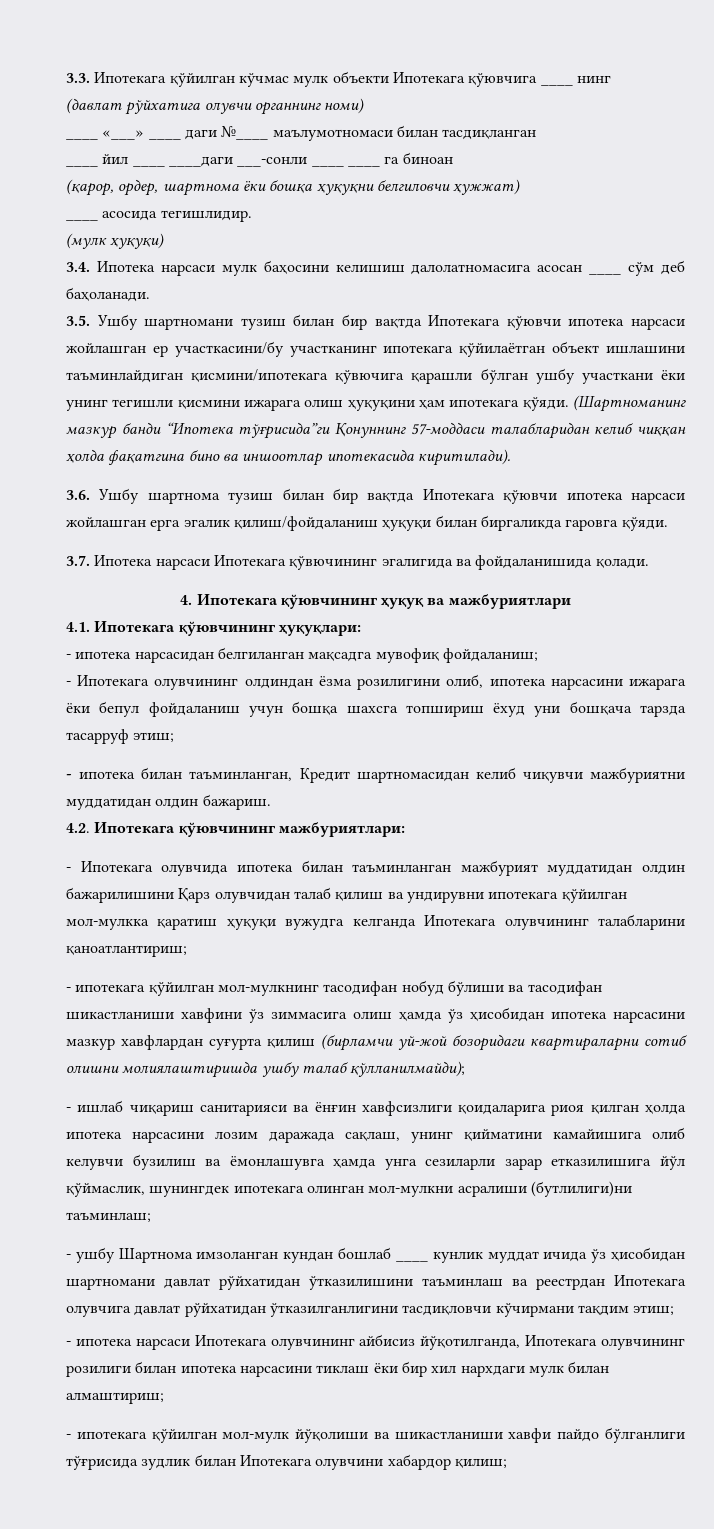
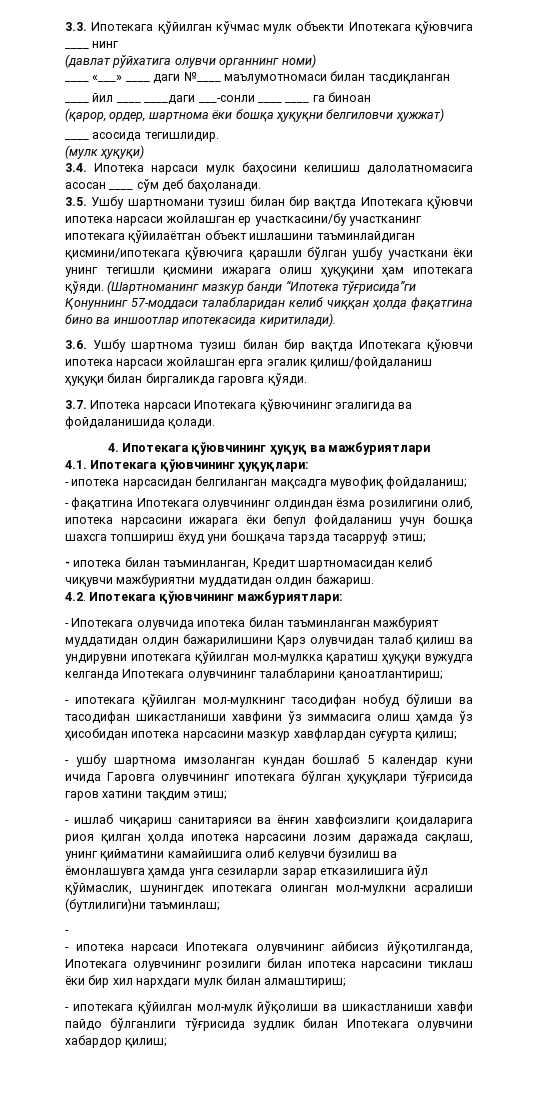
(71, 683) none -> [71,497,134,510] фақатгина
[267,1034,687,1051] [66,1061,466,1078] қилиш (бирламчи уй-жой бозоридаги квартираларни сотиб олишни молиялаштиришда ушбу талаб қўлланилмайди); -> [415,731,458,741] [65,754,473,767] [65,771,473,784] [65,791,228,801] қилиш; // - ушбу шартнома имзоланган кундан бошлаб 5 календар куни ичида Гаровга олувчининг ипотекага бўлган ҳуқуқлари тўғрисида гаров хатини тақдим этиш;
[75,1247,685,1263] [66,1275,686,1290] [66,1303,675,1317] ушбу Шартнома имзоланган кундан бошлаб ____ кунлик муддат ичида ўз ҳисобидан шартномани давлат рўйхатидан ўтказилишини таъминлаш ва реестрдан Ипотекага олувчига давлат рўйхатидан ўтказилганлигини тасдиқловчи кўчирмани тақдим этиш; -> (69, 932) none

